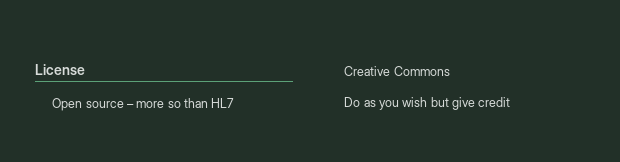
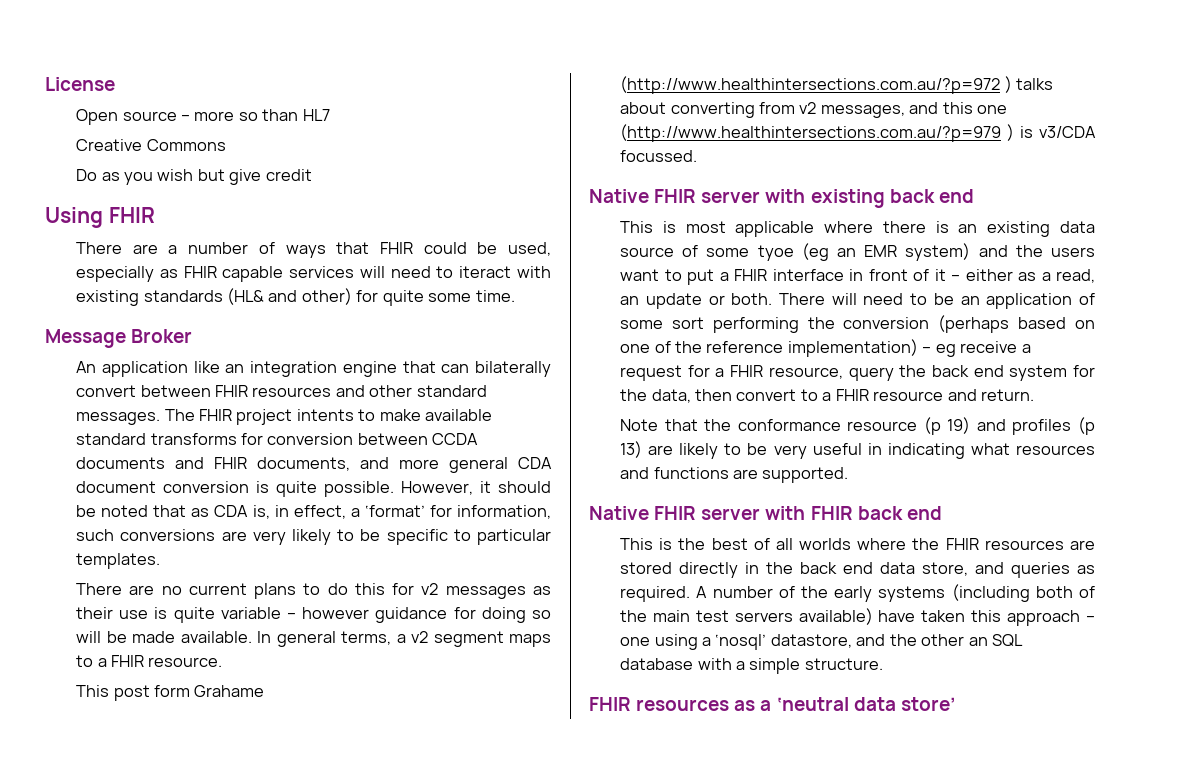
(511, 102) none -> [45,207,155,228] [76,242,551,258] [76,266,551,282] [76,288,515,306] [45,329,193,348] [76,361,551,377] [76,385,487,397] [76,409,493,425] [76,433,479,445] [76,457,553,473] [76,481,551,497] [76,505,551,519] [76,529,551,545] [76,553,161,569] [76,583,551,599] [76,607,551,623] [76,631,551,647] [76,655,223,667] [76,685,265,701] [620,76,1053,94] [620,102,1008,118] [620,124,1096,142] [620,150,698,162] [589,189,974,208] [620,221,1095,237] [620,243,1095,261] [620,269,1095,285] [620,293,1095,309] [620,315,1095,333] [620,339,1031,357] [620,365,1095,381] [620,389,1035,403] [620,417,1095,435] [620,441,1095,459] [620,467,849,483] [589,506,942,520] [620,538,1096,550] [620,562,1095,578] [620,584,1095,602] [620,608,1095,626] [620,634,1024,650] [620,658,883,674] [589,697,955,711] // Using FHIR // There are a number of ways that FHIR could be used, especially as FHIR capable services will need to iteract with existing standards (HL& and other) for quite some time. // Message Broker // An application like an integration engine that can bilaterally convert between FHIR resources and other standard messages. The FHIR project intents to make available standard transforms for conversion between CCDA documents and FHIR documents, and more general CDA document conversion is quite possible. However, it should be noted that as CDA is, in effect, a ‘format’ for information, such conversions are very likely to be specific to particular templates. // There are no current plans to do this for v2 messages as their use is quite variable – however guidance for doing so will be made available. In general terms, a v2 segment maps to a FHIR resource. // This post form Grahame (http://www.healthintersections.com.au/?p=972 ) talks about converting from v2 messages, and this one (http://www.healthintersections.com.au/?p=979 ) is v3/CDA focussed. // Native FHIR server with existing back end // This is most applicable where there is an existing data source of some tyoe (eg an EMR system) and the users want to put a FHIR interface in front of it – either as a read, an update or both. There will need to be an application of some sort performing the conversion (perhaps based on one of the reference implementation) – eg receive a request for a FHIR resource, query the back end system for the data, then convert to a FHIR resource and return. // Note that the conformance resource (p 19) and profiles (p 13) are likely to be very useful in indicating what resources and functions are supported. // Native FHIR server with FHIR back end // This is the best of all worlds where the FHIR resources are stored directly in the back end data store, and queries as required. A number of the early systems (including both of the main test servers available) have taken this approach – one using a ‘nosql’ datastore, and the other an SQL database with a simple structure. // FHIR resources as a ‘neutral data store’

